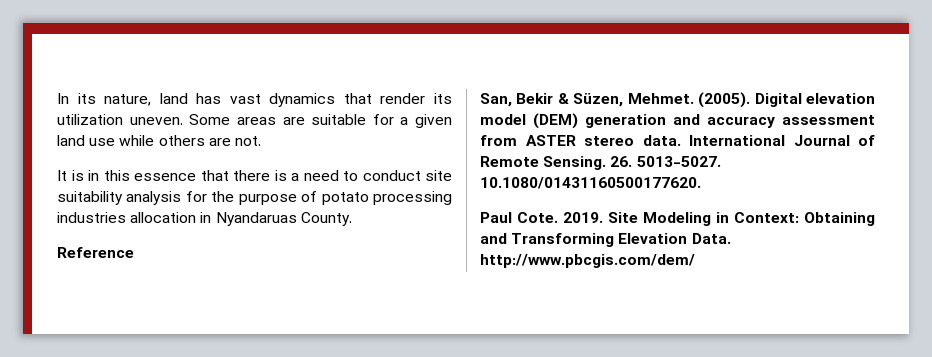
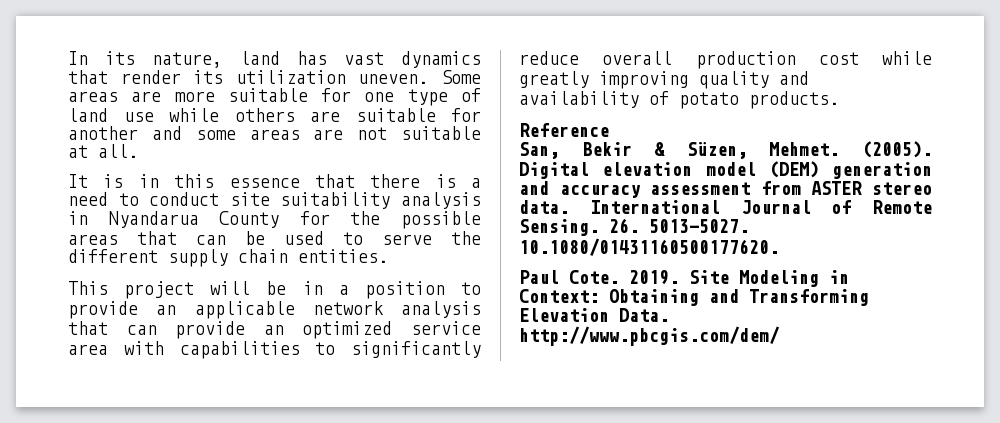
[311,114,452,128] suitable for a given -> [174,88,481,106] more suitable for one type of
[234,136,261,146] not. -> [355,108,481,122] [68,126,481,140] [68,144,138,158] suitable for another and some areas are not suitable at all.
[185,191,452,205] [57,212,352,226] for the purpose of potato processing industries allocation in Nyandaruas County. -> [68,211,481,229] [68,231,481,245] [68,249,388,267] [68,281,482,299] [68,301,481,319] [68,321,481,339] [68,341,481,359] [519,51,932,69] [519,71,809,89] [519,91,839,109] in Nyandarua County for the possible areas that can be used to serve the different supply chain entities. // This project will be in a position to provide an applicable network analysis that can provide an optimized service area with capabilities to significantly reduce overall production cost while greatly improving quality and availability of potato products.

